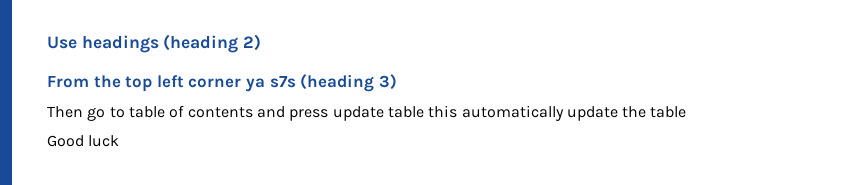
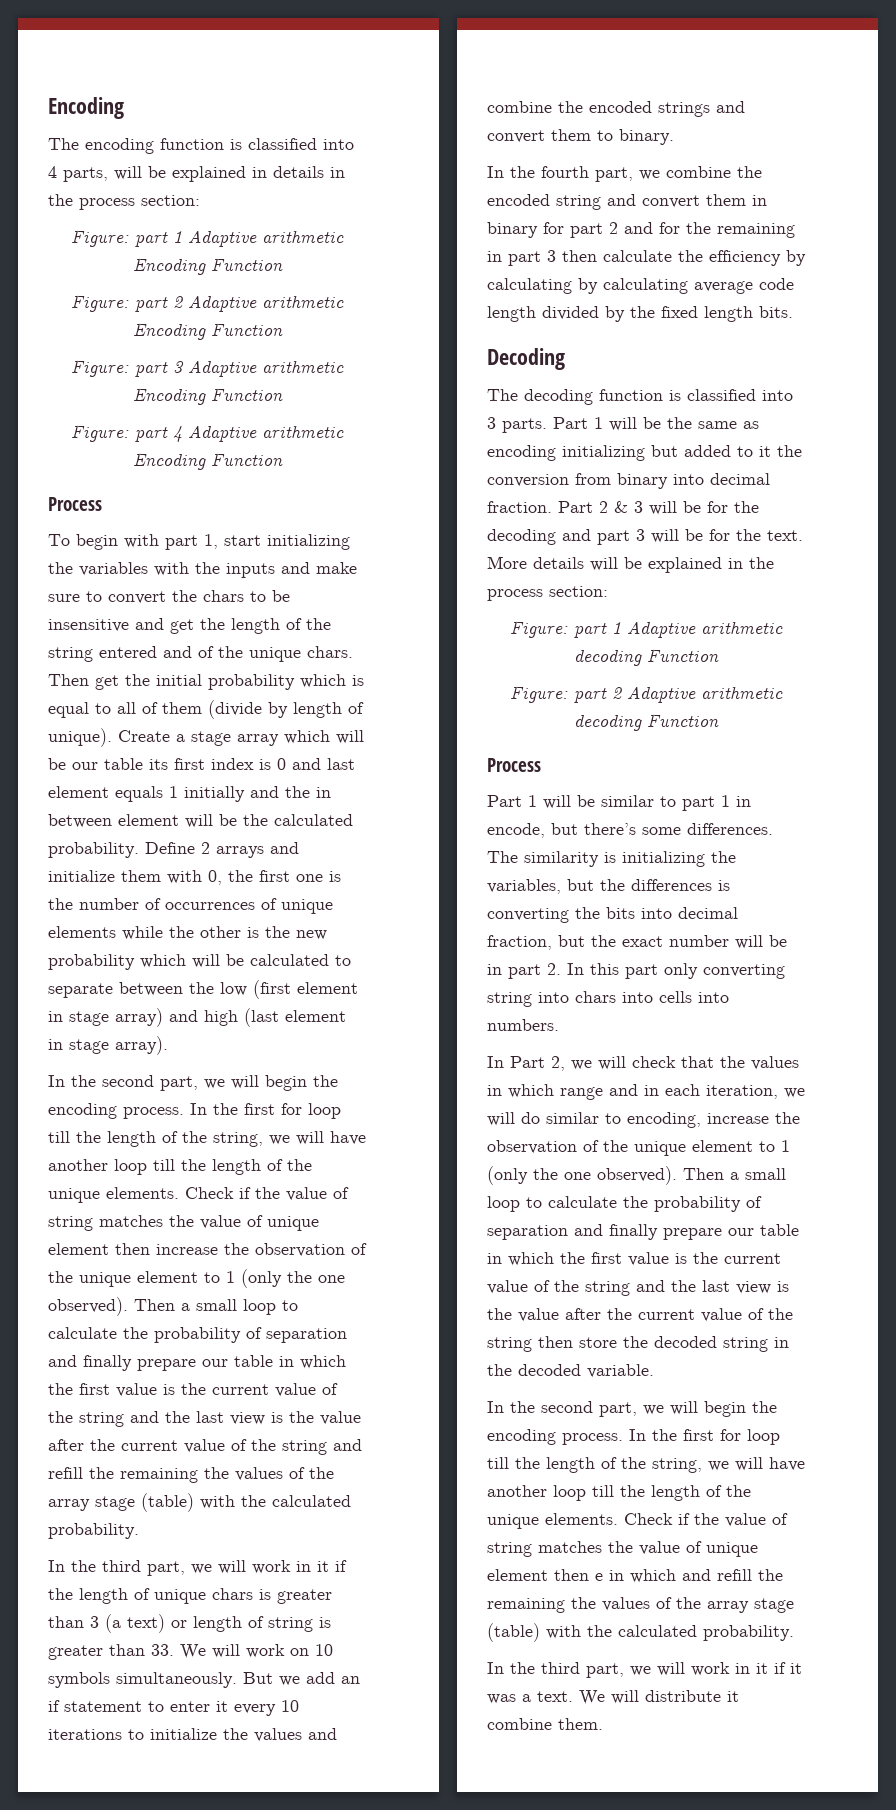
[47,34,262,53] [47,74,397,92] [47,105,687,121] [47,135,120,147] Use headings (heading 2) // From the top left corner ya s7s (heading 3) // Then go to table of contents and press update table this automatically update the table // Good luck -> [48,97,124,119] [48,138,354,154] [48,166,345,182] [48,194,200,210] [71,230,344,247] [132,258,283,275] [71,295,344,312] [132,323,283,340] [71,360,344,377] [132,388,283,405] [71,425,344,442] [132,453,283,470] [48,497,102,511] [48,534,350,550] [48,562,357,578] [48,590,290,604] [48,618,331,634] [48,646,353,662] [48,674,364,690] [48,700,364,719] [48,728,364,747] [48,758,355,770] [48,786,331,802] [48,814,353,828] [48,842,299,858] [48,870,341,885] [48,898,333,914] [48,926,327,940] [48,954,351,970] [48,980,358,999] [48,1008,346,1027] [48,1036,168,1055] [48,1075,338,1091] [48,1103,341,1119] [48,1131,366,1147] [48,1159,312,1175] [48,1187,349,1203] [48,1215,319,1231] [48,1243,367,1257] [48,1269,345,1288] [48,1297,298,1316] [48,1327,347,1343] [48,1355,346,1371] [48,1383,338,1397] [48,1411,361,1427] [48,1439,362,1455] [48,1467,334,1483] [48,1493,351,1512] [48,1523,139,1539] [48,1560,347,1576] [48,1588,332,1604] [48,1614,331,1633] [48,1644,333,1660] [48,1672,360,1688] [48,1700,299,1716] [48,1728,337,1742] [487,101,745,117] [487,129,674,145] [487,166,762,182] [487,194,767,210] [487,222,795,238] [487,250,806,266] [487,278,794,294] [487,306,793,322] [487,348,565,370] [487,389,793,405] [487,417,759,433] [487,445,802,461] [487,473,770,489] [487,501,759,515] [487,529,803,545] [487,556,774,573] [487,586,608,601] [510,621,783,638] [574,649,719,666] [510,686,783,703] [574,714,719,731] [487,758,541,772] [487,795,751,811] [487,823,773,838] [487,851,736,867] [487,879,730,894] [487,907,738,923] [487,935,787,950] [487,963,785,979] [487,991,729,1007] [487,1019,559,1031] [487,1056,799,1071] [487,1084,805,1100] [487,1112,800,1128] [487,1140,790,1156] [487,1166,786,1185] [487,1196,762,1212] [487,1224,799,1240] [487,1252,781,1266] [487,1280,789,1296] [487,1308,793,1322] [487,1336,789,1352] [487,1364,654,1378] [487,1401,777,1417] [487,1429,780,1445] [487,1457,805,1473] [487,1485,751,1501] [487,1513,788,1529] [487,1541,758,1557] [487,1569,783,1583] [487,1597,794,1613] [487,1623,794,1642] [487,1662,802,1678] [487,1690,739,1705] [487,1718,603,1730] Encoding // The encoding function is classified into 4 parts, will be explained in details in the process section: // Figure: part 1 Adaptive arithmetic Encoding Function // Figure: part 2 Adaptive arithmetic Encoding Function // Figure: part 3 Adaptive arithmetic Encoding Function // Figure: part 4 Adaptive arithmetic Encoding Function // Process // To begin with part 1, start initializing the variables with the inputs and make sure to convert the chars to be insensitive and get the length of the string entered and of the unique chars. Then get the initial probability which is equal to all of them (divide by length of unique). Create a stage array which will be our table its first index is 0 and last element equals 1 initially and the in between element will be the calculated probability. Define 2 arrays and initialize them with 0, the first one is the number of occurrences of unique elements while the other is the new probability which will be calculated to separate between the low (first element in stage array) and high (last element in stage array). // In the second part, we will begin the encoding process. In the first for loop till the length of the string, we will have another loop till the length of the unique elements. Check if the value of string matches the value of unique element then increase the observation of the unique element to 1 (only the one observed). Then a small loop to calculate the probability of separation and finally prepare our table in which the first value is the current value of the string and the last view is the value after the current value of the string and refill the remaining the values of the array stage (table) with the calculated probability. // In the third part, we will work in it if the length of unique chars is greater than 3 (a text) or length of string is greater than 33. We will work on 10 symbols simultaneously. But we add an if statement to enter it every 10 iterations to initialize the values and combine the encoded strings and convert them to binary. // In the fourth part, we combine the encoded string and convert them in binary for part 2 and for the remaining in part 3 then calculate the efficiency by calculating by calculating average code length divided by the fixed length bits. // Decoding // The decoding function is classified into 3 parts. Part 1 will be the same as encoding initializing but added to it the conversion from binary into decimal fraction. Part 2 & 3 will be for the decoding and part 3 will be for the text. More details will be explained in the process section: // Figure: part 1 Adaptive arithmetic decoding Function // Figure: part 2 Adaptive arithmetic decoding Function // Process // Part 1 will be similar to part 1 in encode, but there’s some differences. The similarity is initializing the variables, but the differences is converting the bits into decimal fraction, but the exact number will be in part 2. In this part only converting string into chars into cells into numbers. // In Part 2, we will check that the values in which range and in each iteration, we will do similar to encoding, increase the observation of the unique element to 1 (only the one observed). Then a small loop to calculate the probability of separation and finally prepare our table in which the first value is the current value of the string and the last view is the value after the current value of the string then store the decoded string in the decoded variable. // In the second part, we will begin the encoding process. In the first for loop till the length of the string, we will have another loop till the length of the unique elements. Check if the value of string matches the value of unique element then e in which and refill the remaining the values of the array stage (table) with the calculated probability. // In the third part, we will work in it if it was a text. We will distribute it combine them.

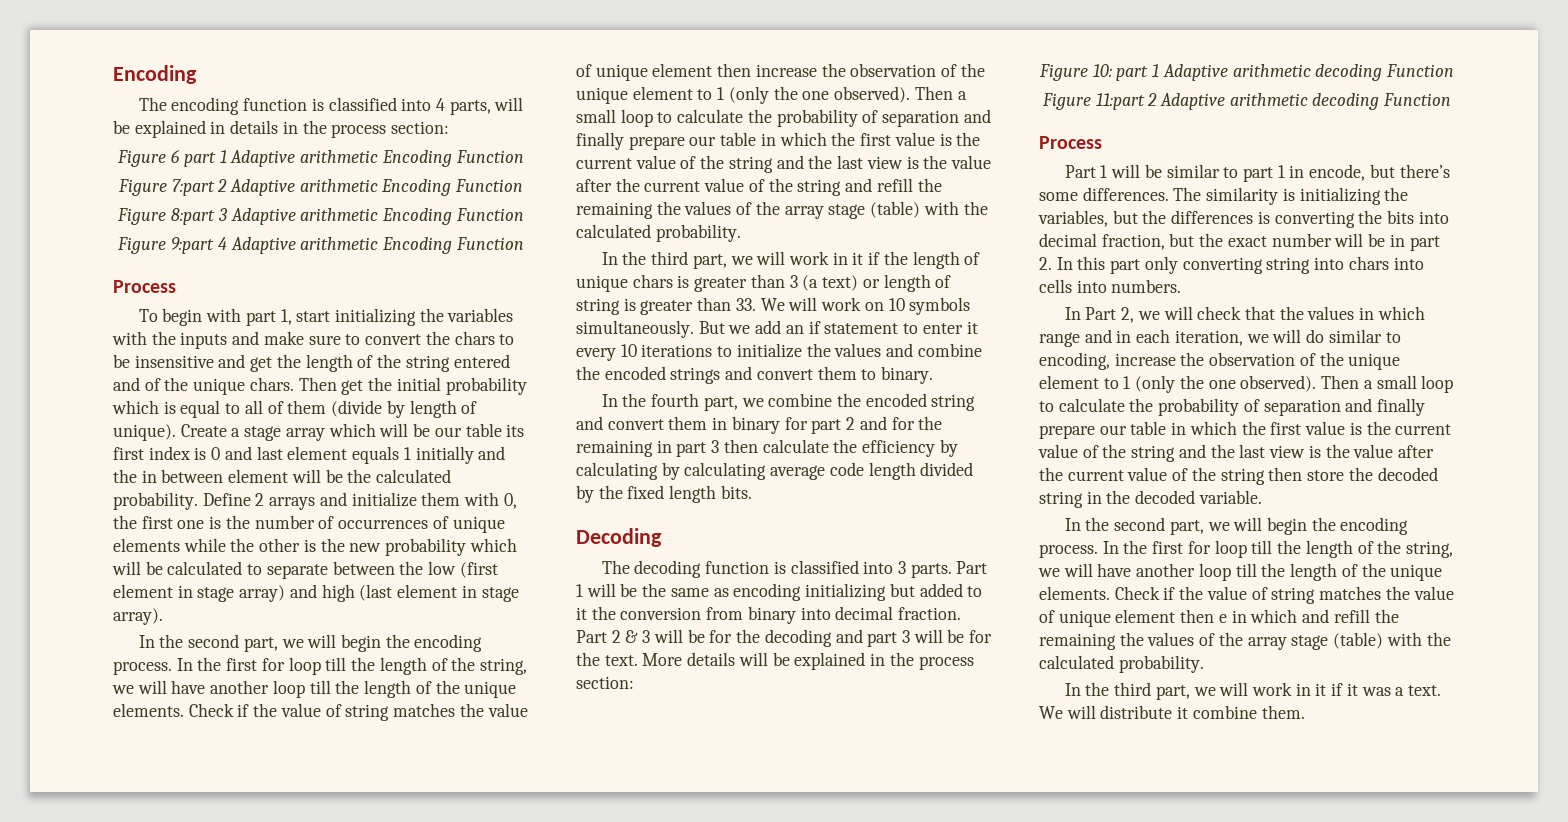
[71,230,129,247] Figure: -> [117,150,180,167] Figure 6
[71,295,168,312] Figure: part -> [117,179,215,196] Figure 7:part
[71,360,168,377] Figure: part -> [117,208,216,225] Figure 8:part
[71,425,168,442] Figure: part -> [117,237,215,254] Figure 9:part
[510,621,568,638] Figure: -> [1038,64,1112,81] Figure 10:
[510,686,607,703] Figure: part -> [1041,93,1145,110] Figure 11:part

